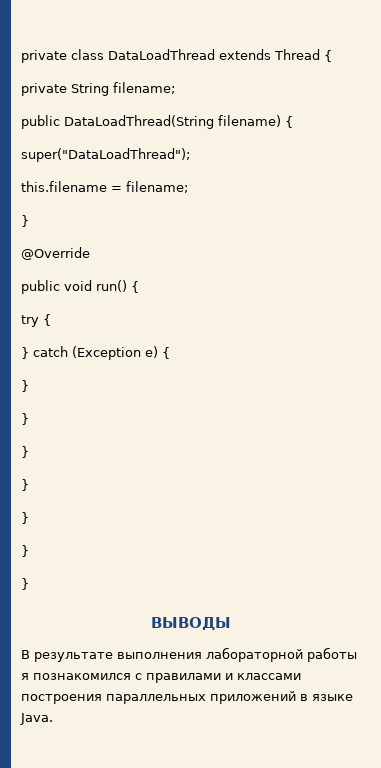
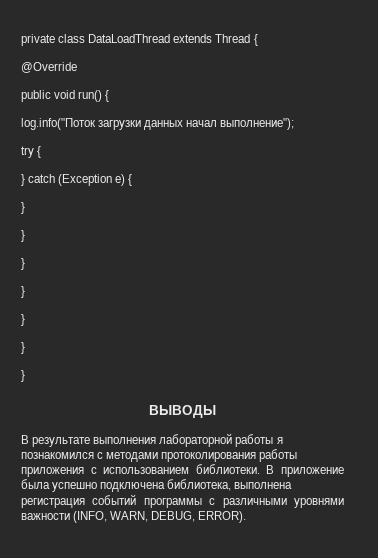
[21,82,175,96] [21,115,293,129] [21,148,190,162] [21,181,188,193] [21,215,29,227] // private String filename; // public DataLoadThread(String filename) { // super("DataLoadThread"); // this.filename = filename; // } -> (258, 40) none
(139, 287) none -> [21,118,295,130] // log.info("Поток загрузки данных начал выполнение");
[146,673,301,683] [21,691,353,704] [20,713,53,725] правилами и классами построения параллельных приложений в языке Java. -> [106,449,298,462] [21,464,344,477] [21,479,293,492] [21,494,344,508] [21,511,247,523] методами протоколирования работы приложения с использованием библиотеки. В приложение была успешно подключена библиотека, выполнена регистрация событий программы с различными уровнями важности (INFO, WARN, DEBUG, ERROR).

